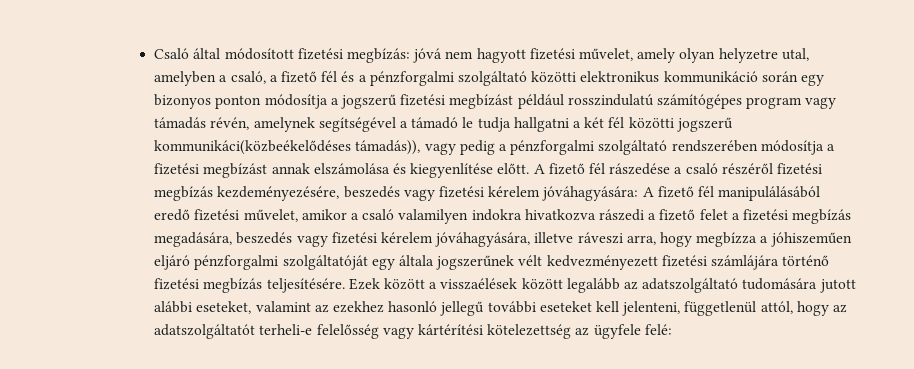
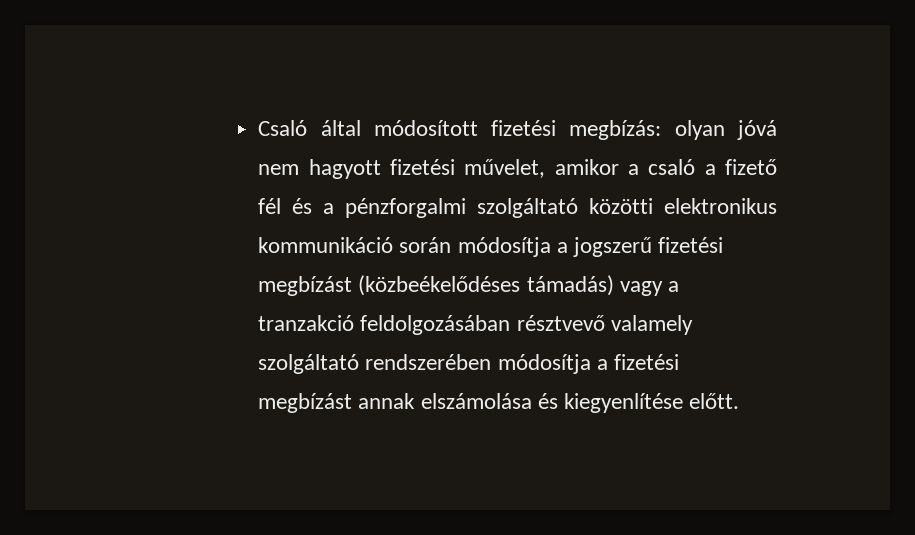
(411, 55) none -> [674,120,725,140] olyan
[637,48,809,63] [154,71,266,86] amely olyan helyzetre utal, amelyben a csaló, -> [554,159,696,175] amikor a csaló
[800,74,824,86] [154,94,262,109] egy bizonyos ponton -> (452, 245) none
[517,94,837,109] [154,117,733,132] [154,140,595,155] például rosszindulatú számítógépes program vagy támadás révén, amelynek segítségével a támadó le tudja hallgatni a két fél közötti jogszerű kommunikáci(közbeékelődéses támadás)), vagy pedig a pénzforgalmi -> [358,275,680,296] [258,315,693,335] (közbeékelődéses támadás) vagy a tranzakció feldolgozásában résztvevő valamely
[533,163,822,175] [154,186,821,201] [154,209,852,224] [154,232,852,247] [154,255,830,270] [154,278,856,293] [154,301,847,316] [154,324,672,339] A fizető fél rászedése a csaló részéről fizetési megbízás kezdeményezésére, beszedés vagy fizetési kérelem jóváhagyására: A fizető fél manipulálásából eredő fizetési művelet, amikor a csaló valamilyen indokra hivatkozva rászedi a fizető felet a fizetési megbízás megadására, beszedés vagy fizetési kérelem jóváhagyására, illetve ráveszi arra, hogy megbízza a jóhiszeműen eljáró pénzforgalmi szolgáltatóját egy általa jogszerűnek vélt kedvezményezett fizetési számlájára történő fizetési megbízás teljesítésére. Ezek között a visszaélések között legalább az adatszolgáltató tudomására jutott alábbi eseteket, valamint az ezekhez hasonló jellegű további eseteket kell jelenteni, függetlenül attól, hogy az adatszolgáltatót terheli-e felelősség vagy kártérítési kötelezettség az ügyfele felé: -> (740, 401) none

